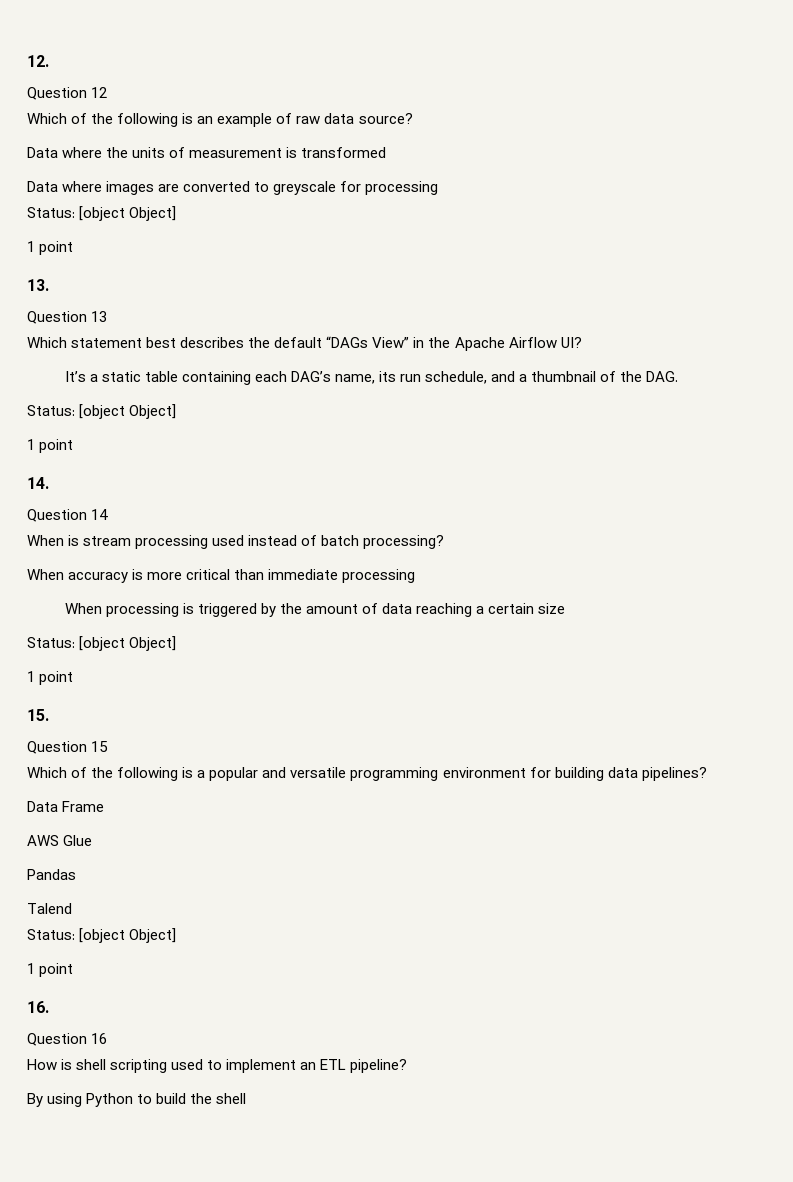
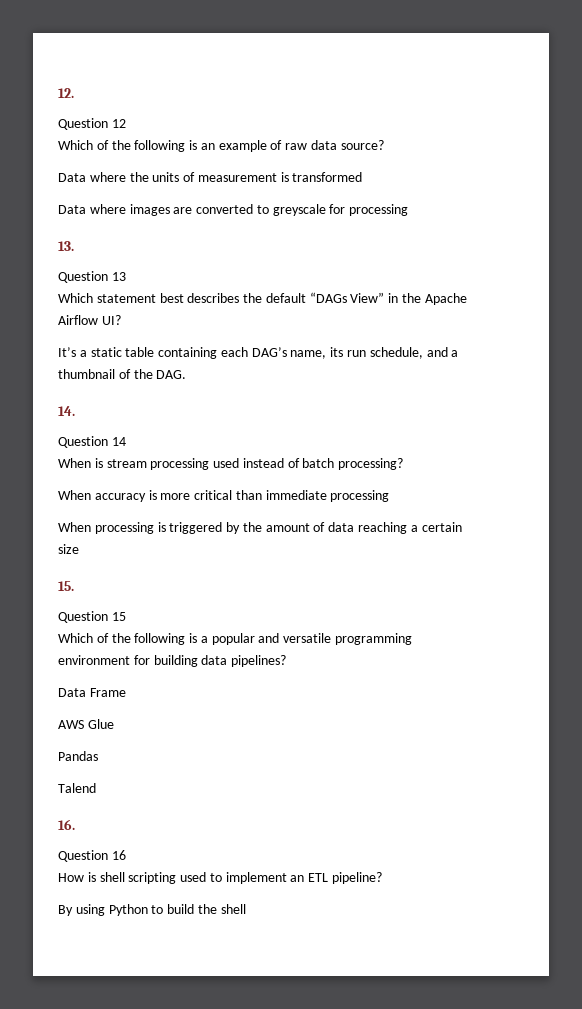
[27,206,177,221] [27,241,74,255] // Status: [object Object] // 1 point -> (409, 210) none
[27,404,177,419] [27,439,74,453] // Status: [object Object] // 1 point -> (187, 374) none
[27,636,177,651] [27,671,74,685] // Status: [object Object] // 1 point -> (79, 549) none
[27,928,177,943] [27,963,74,977] // Status: [object Object] // 1 point -> (96, 788) none

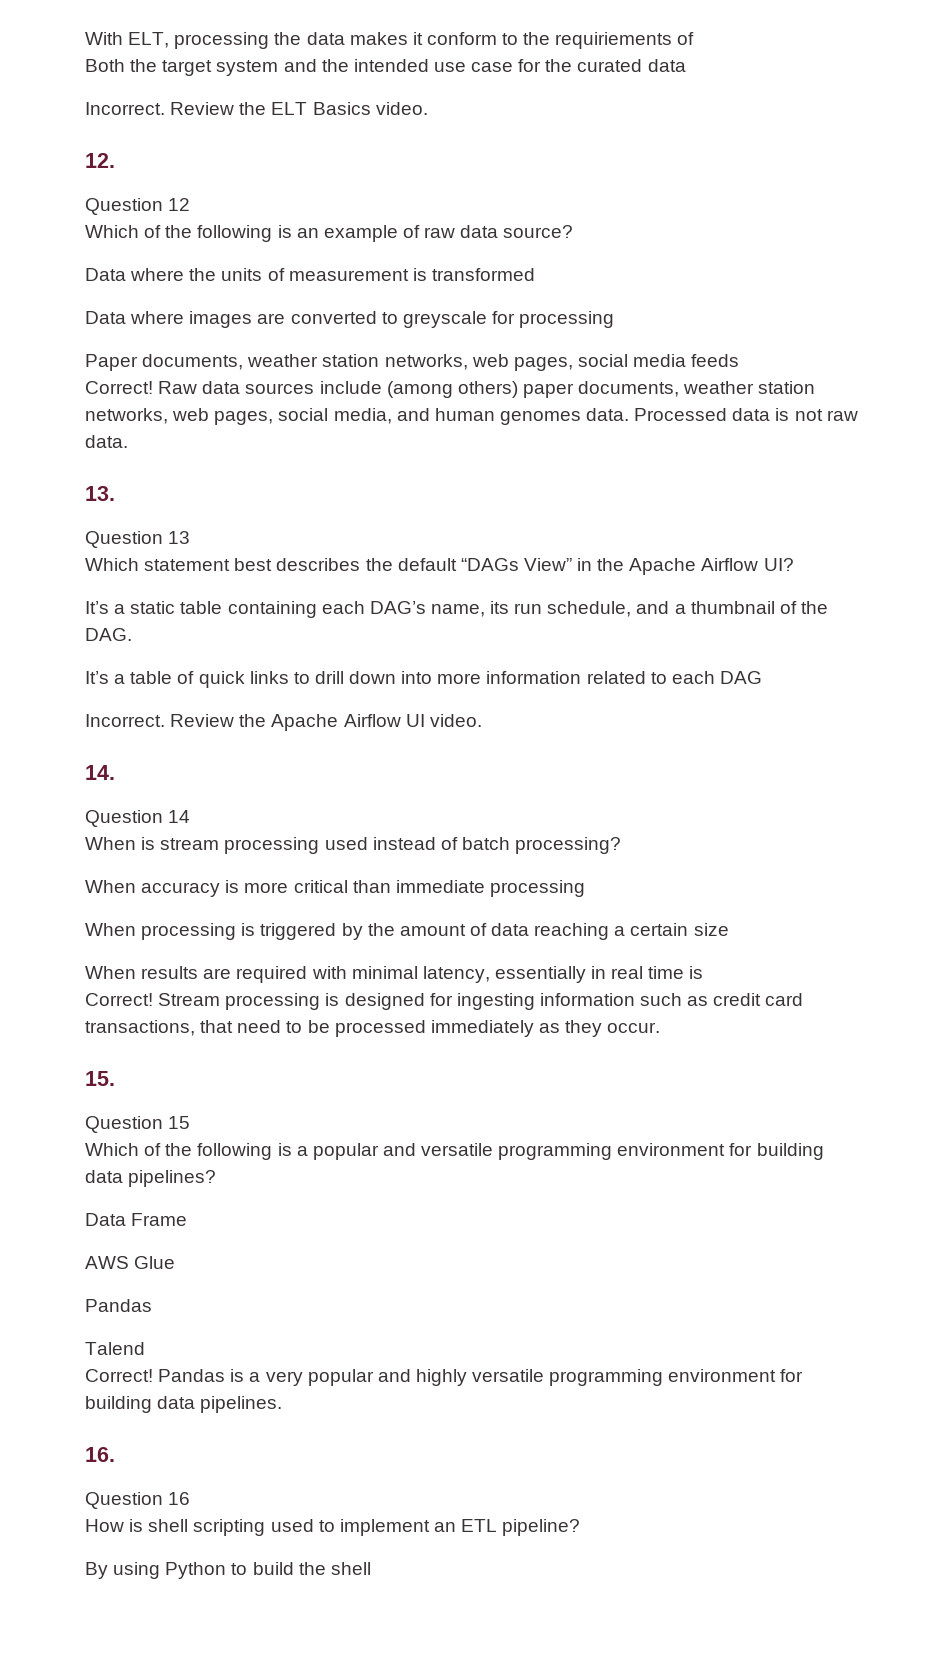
(58, 93) none -> [85,32,695,49] [85,59,686,76] [85,102,428,115] With ELT, processing the data makes it conform to the requiriements of // Both the target system and the intended use case for the curated data // Incorrect. Review the ELT Basics video. //
(409, 210) none -> [85,354,740,371] [85,381,816,398] [85,408,858,425] [85,435,128,448] // Paper documents, weather station networks, web pages, social media feeds // Correct! Raw data sources include (among others) paper documents, weather station networks, web pages, social media, and human genomes data. Processed data is not raw data.
(187, 374) none -> [85,671,762,688] [85,714,482,731] // It’s a table of quick links to drill down into more information related to each DAG // Incorrect. Review the Apache Airflow UI video.
(79, 549) none -> [85,966,704,983] [85,993,804,1010] [85,1020,661,1037] // When results are required with minimal latency, essentially in real time is // Correct! Stream processing is designed for ingesting information such as credit card transactions, that need to be processed immediately as they occur.
(96, 788) none -> [85,1369,804,1386] [85,1396,283,1413] // Correct! Pandas is a very popular and highly versatile programming environment for building data pipelines.

